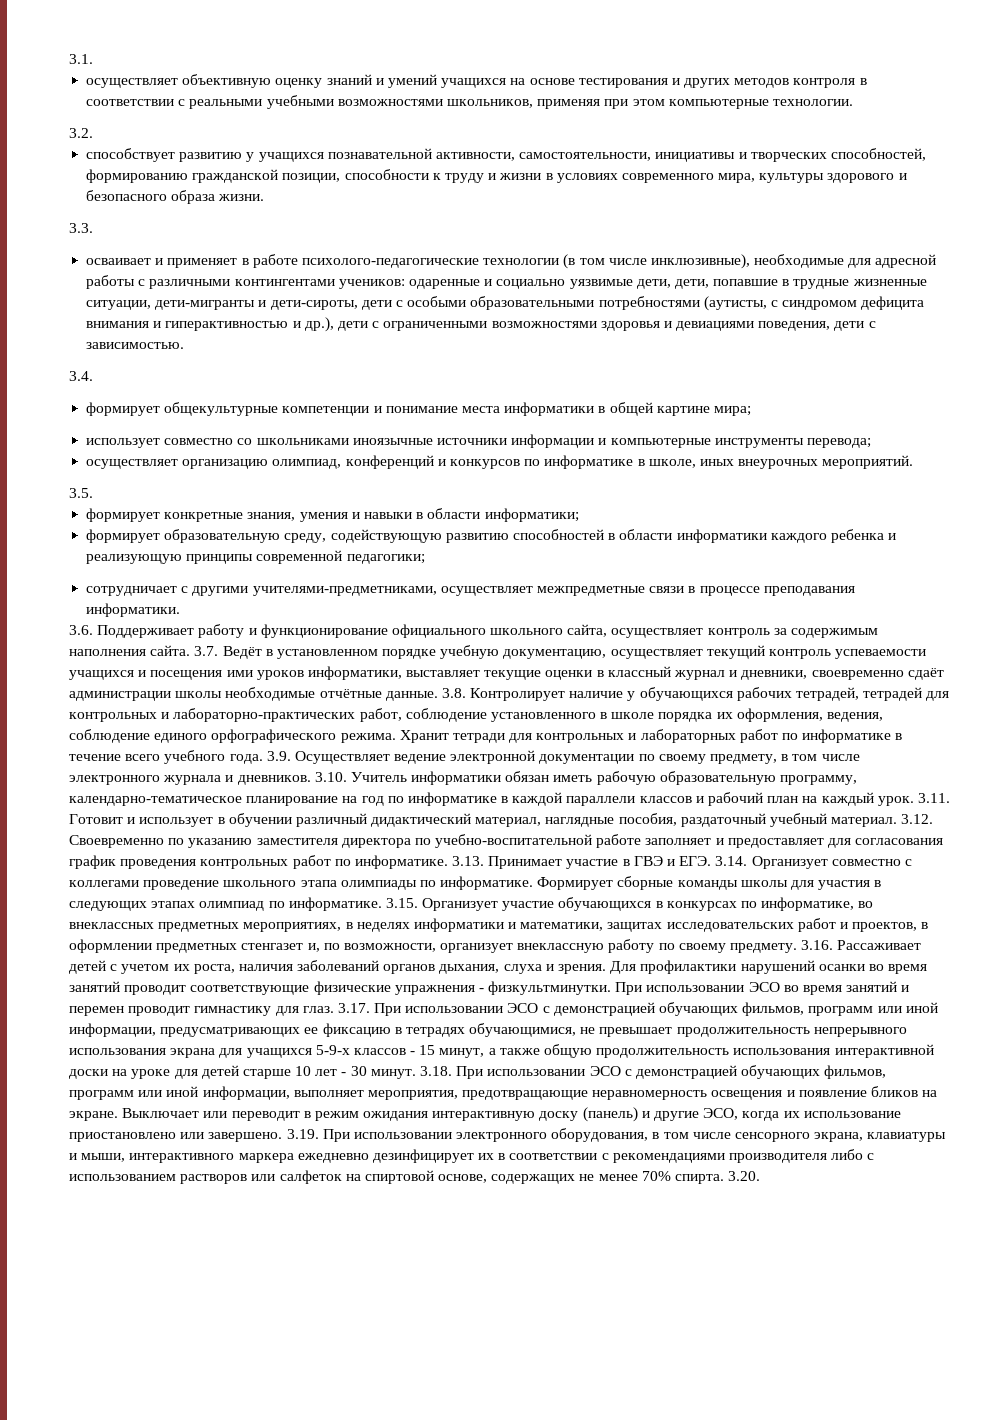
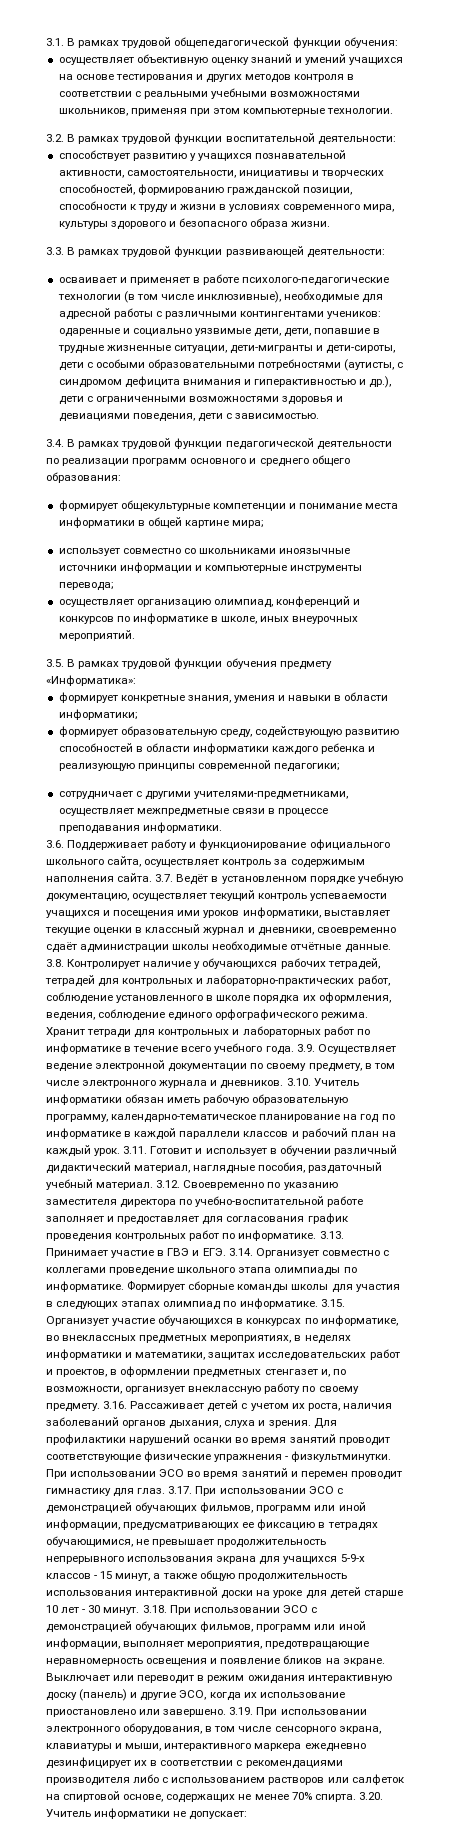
(93, 59) none -> [67,37,398,49] В рамках трудовой общепедагогической функции обучения:
(93, 133) none -> [67,133,396,145] В рамках трудовой функции воспитательной деятельности:
(93, 228) none -> [67,246,385,258] В рамках трудовой функции развивающей деятельности:
(93, 376) none -> [67,438,392,450] [46,455,350,467] [46,472,121,483] В рамках трудовой функции педагогической деятельности по реализации программ основного и среднего общего образования:
(93, 493) none -> [67,658,332,670] [46,675,136,686] В рамках трудовой функции обучения предмету «Информатика»:
(761, 1176) none -> [46,1808,248,1820] Учитель информатики не допускает:

